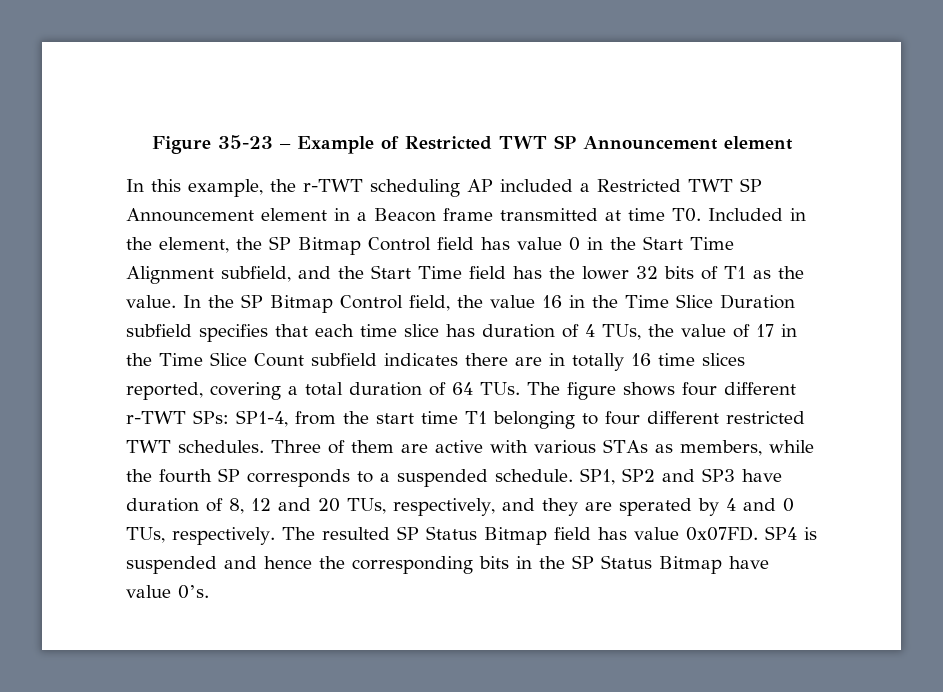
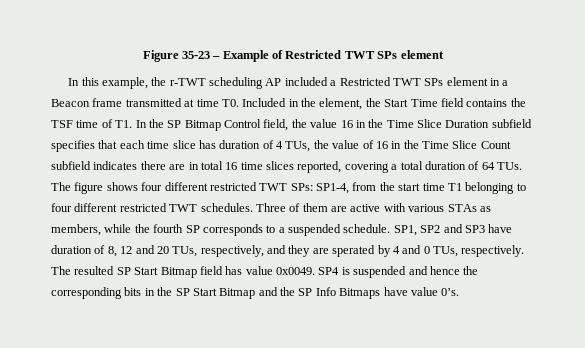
[553,135,718,150] SP Announcement -> [377,51,398,59] SPs
[740,178,762,192] [126,208,254,222] SP Announcement -> [424,78,444,86] SPs
[269,236,734,255] [126,265,804,284] [126,295,176,308] SP Bitmap Control field has value 0 in the Start Time Alignment subfield, and the Start Time field has the lower 32 bits of T1 as the value. -> [384,98,526,107] [51,119,133,128] Start Time field contains the TSF time of T1.
[756,324,774,337] 17 -> [375,141,388,149] 16
[572,353,624,371] totally -> [200,161,223,170] total
[126,411,186,424] r-TWT -> [209,182,288,191] restricted TWT
[425,526,477,540] Status -> [134,267,159,275] Start
[685,526,758,541] 0x07FD. -> [276,267,315,275] 0x0049.
[601,555,722,574] Status Bitmap -> [192,287,381,299] Start Bitmap and the SP Info Bitmaps

